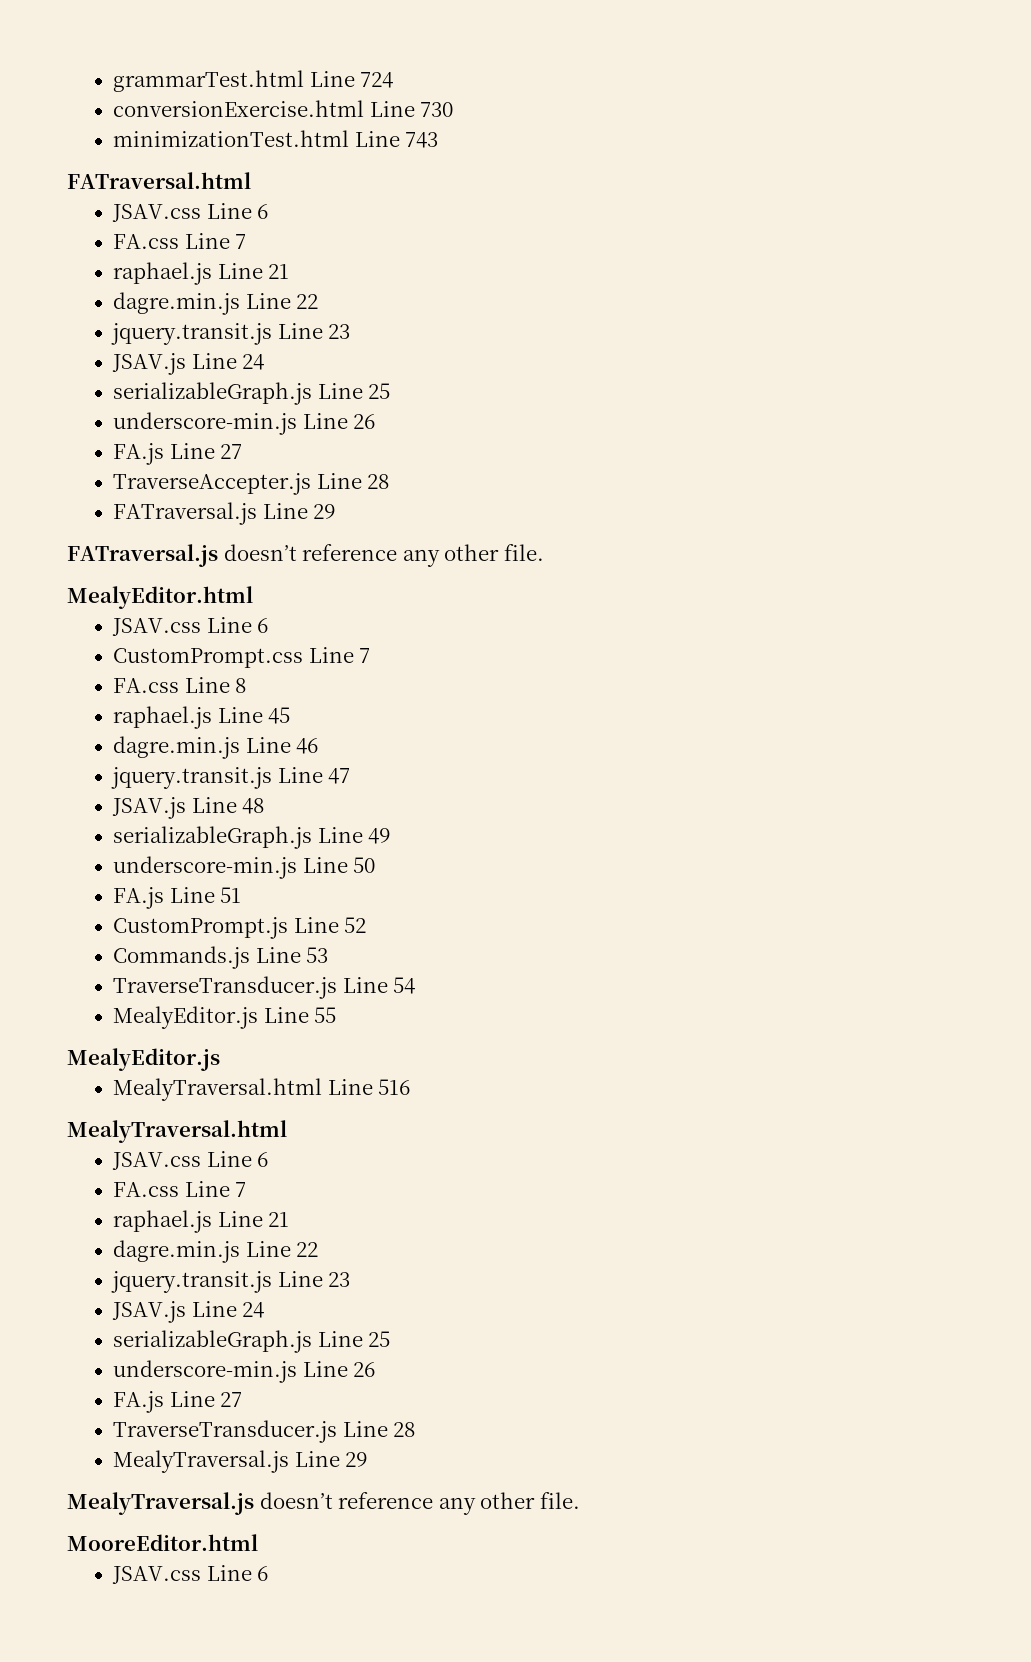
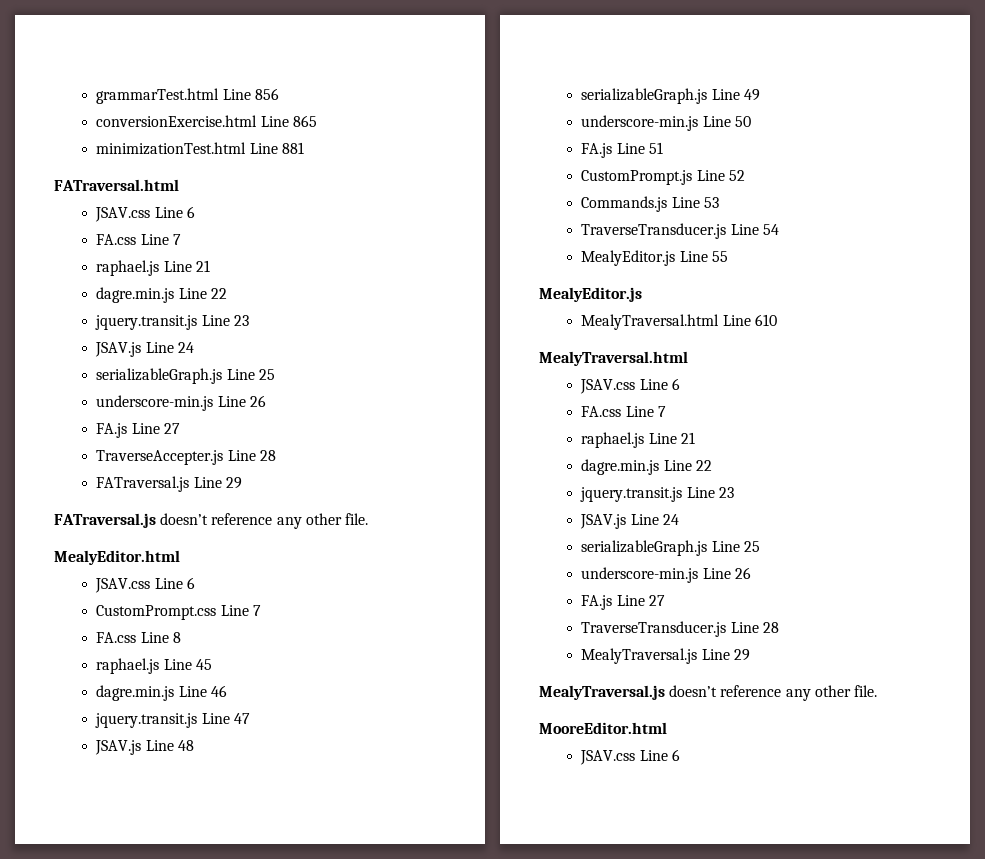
[360,72,394,88] 724 -> [254,88,279,100] 856
[420,102,454,117] 730 -> [292,115,317,127] 865
[405,132,439,148] 743 -> [281,142,304,154] 881
[378,1079,411,1095] 516 -> [754,314,777,326] 610

